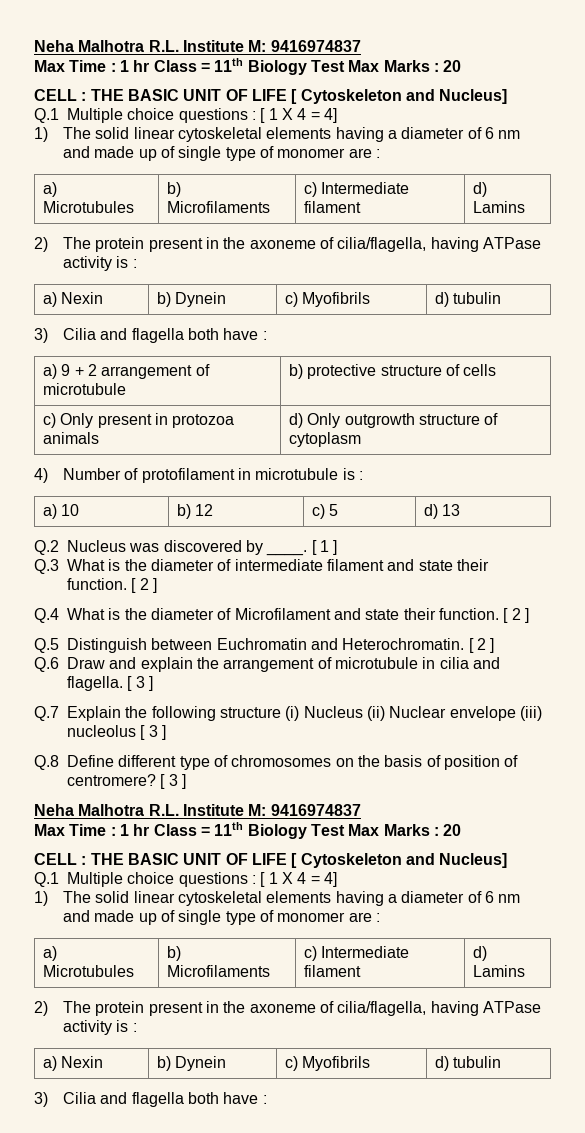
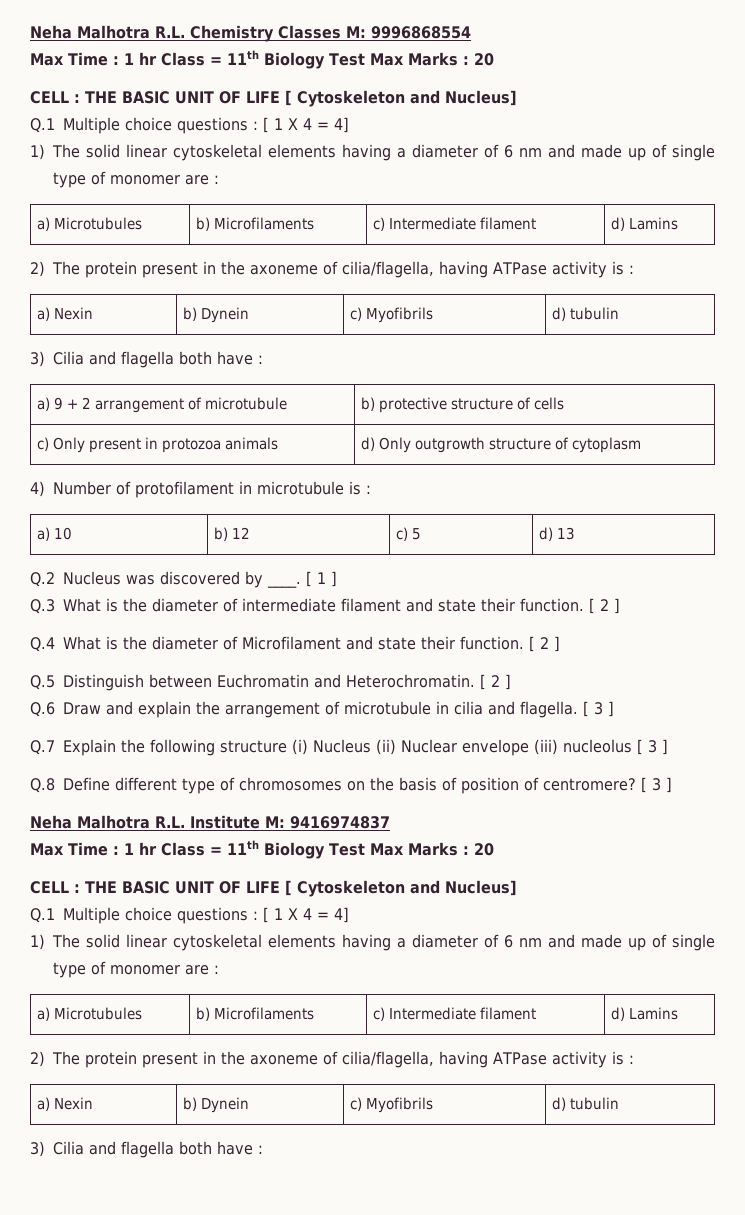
[34,40,361,52] Neha Malhotra R.L. Institute M: 9416974837 -> [30,25,471,42] Neha Malhotra R.L. Chemistry Classes M: 9996868554

